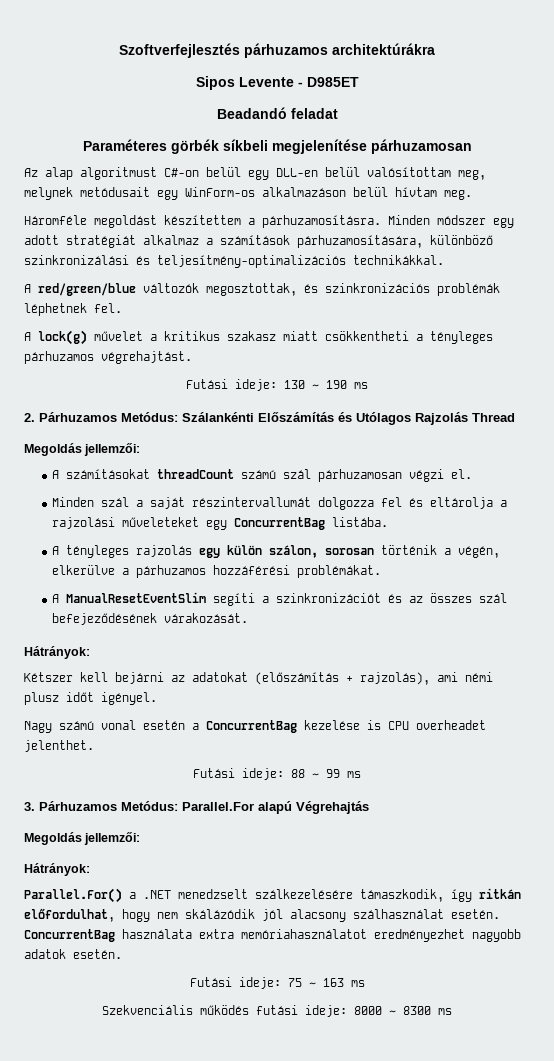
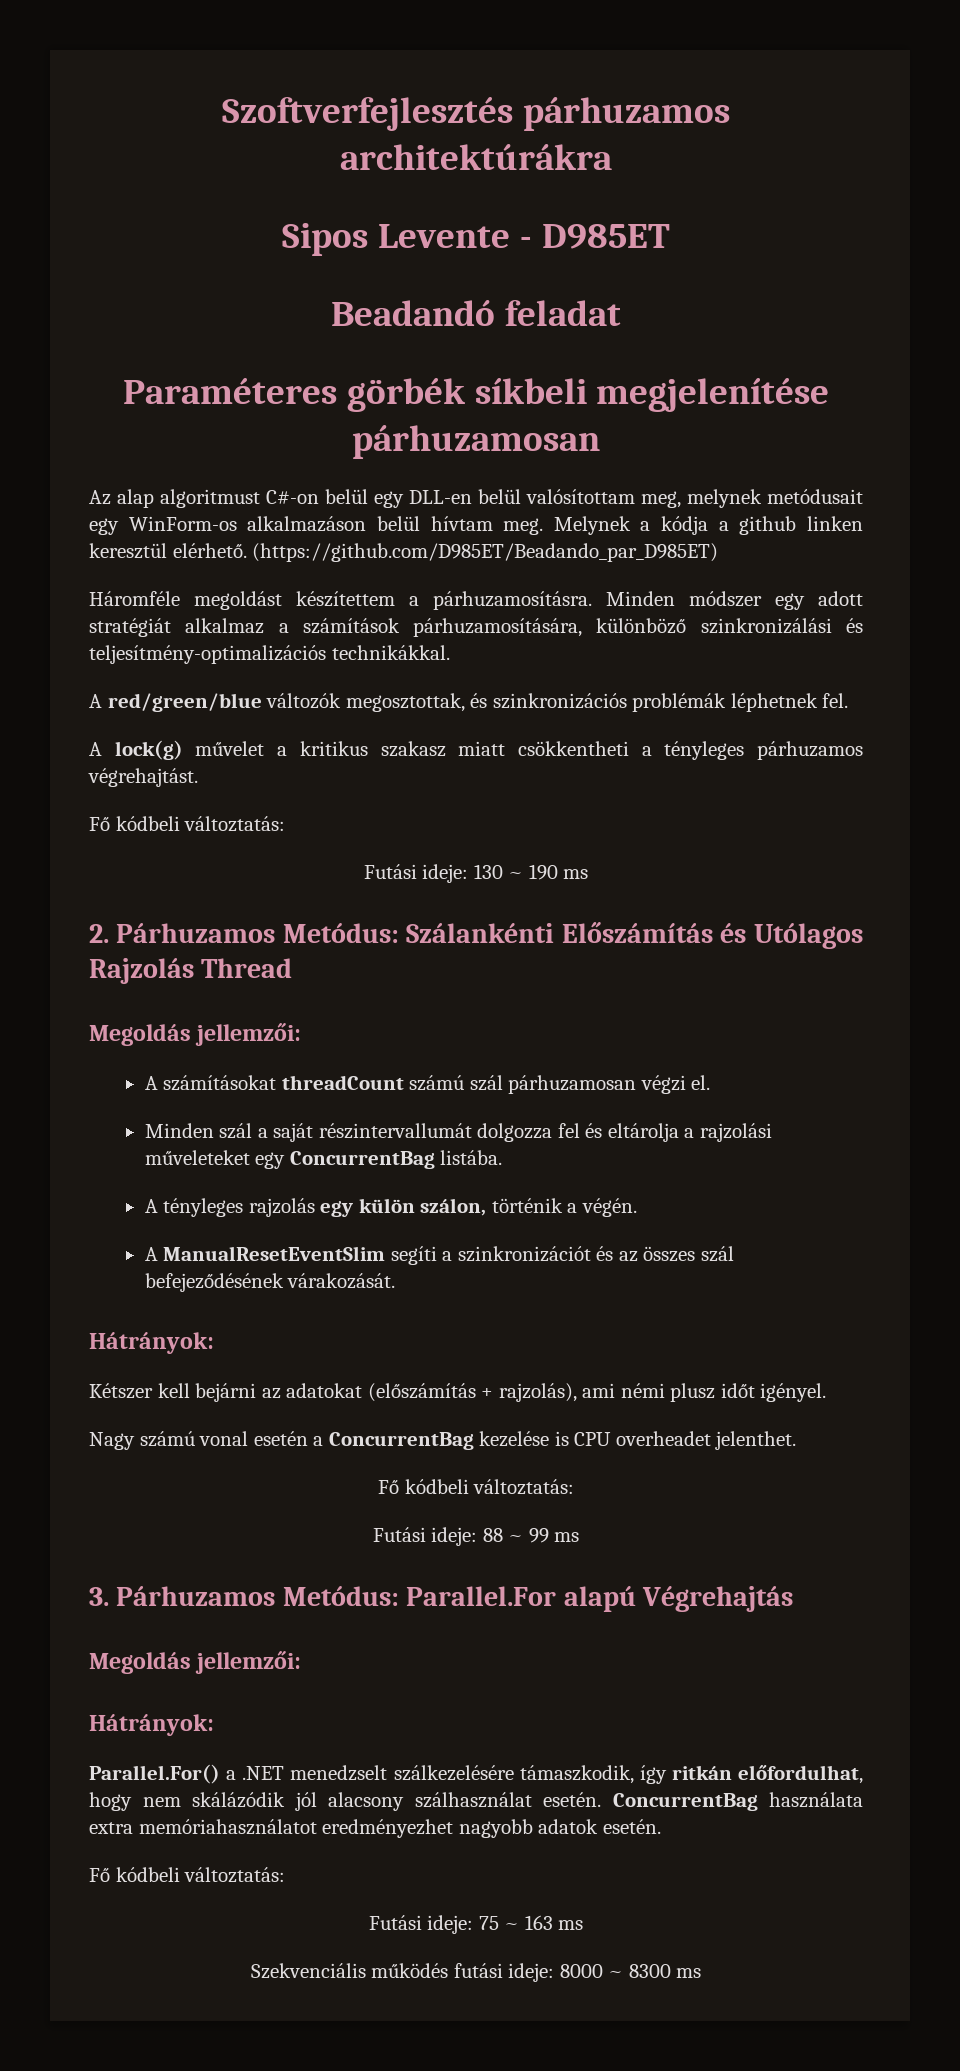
(472, 195) none -> [553,516,863,535] [89,543,719,562] Melynek a kódja a github linken keresztül elérhető. (https://github.com/D985ET/Beadando_par_D985ET)
(192, 357) none -> [89,816,286,832] // Fő kódbeli változtatás:
[324,548,374,555] sorosan -> (487, 1207) none
[457,546,500,558] [51,565,381,578] végén, elkerülve a párhuzamos hozzáférési problémákat. -> [581,1198,637,1217] végén.
(94, 746) none -> [377,1479,575,1495] // Fő kódbeli változtatás:
(122, 954) none -> [89,1867,286,1883] // Fő kódbeli változtatás:

